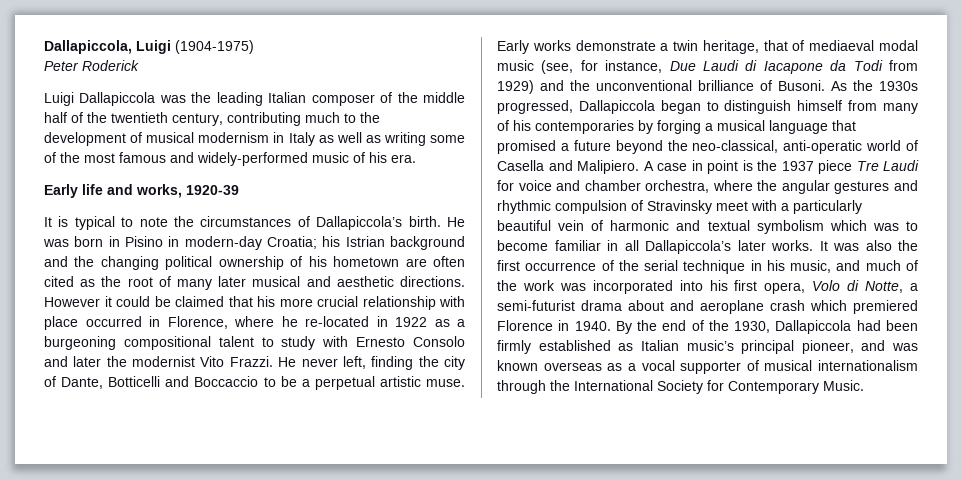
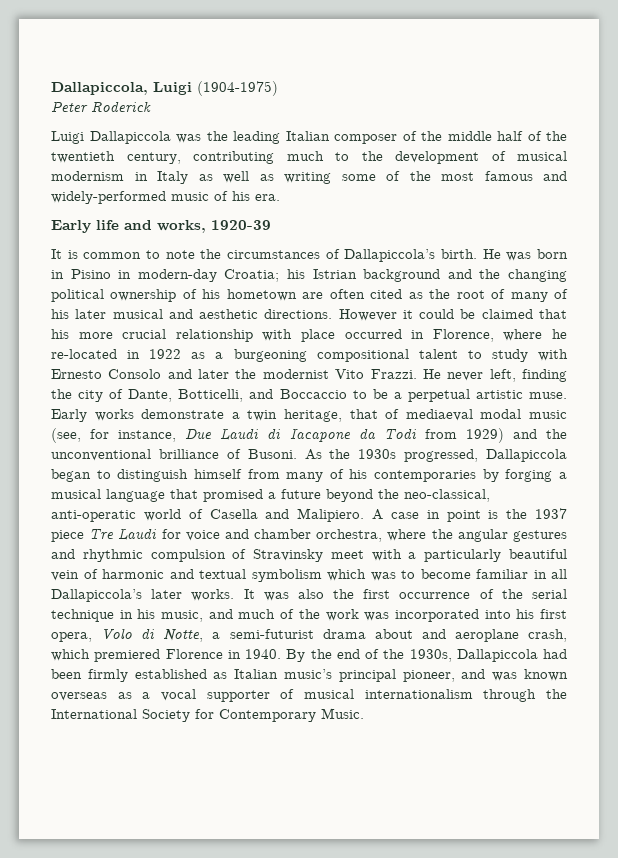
[74,216,115,230] typical -> [83,252,142,259] common
(212, 284) none -> [553,289,568,299] [51,309,69,319] of his
[108,376,161,387] Botticelli -> [178,389,244,402] Botticelli,
[770,300,805,311] crash -> [528,629,568,642] crash,
[734,321,771,333] 1930, -> [409,649,452,662] 1930s,

